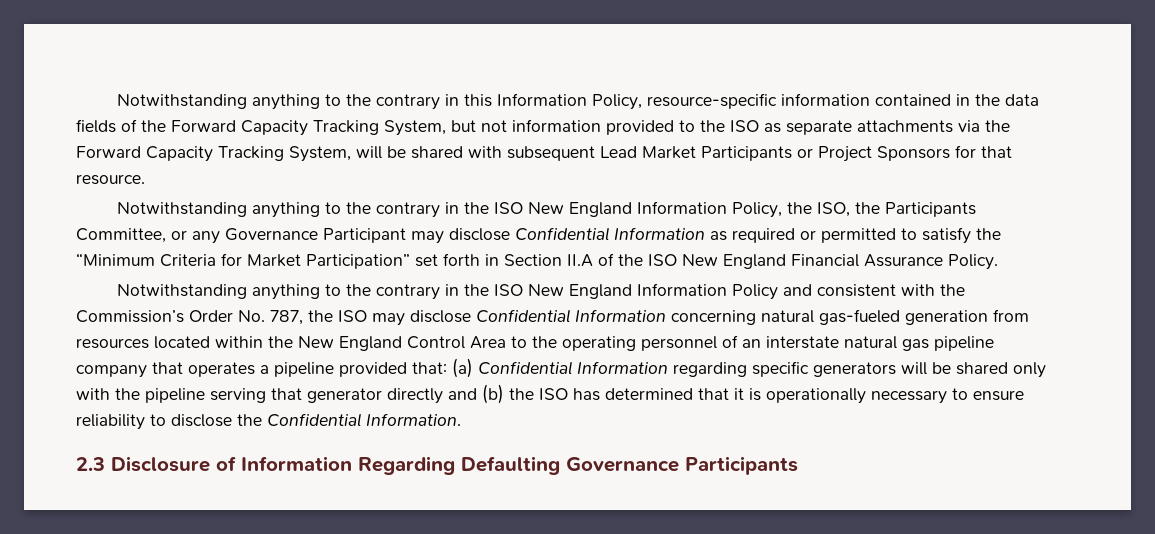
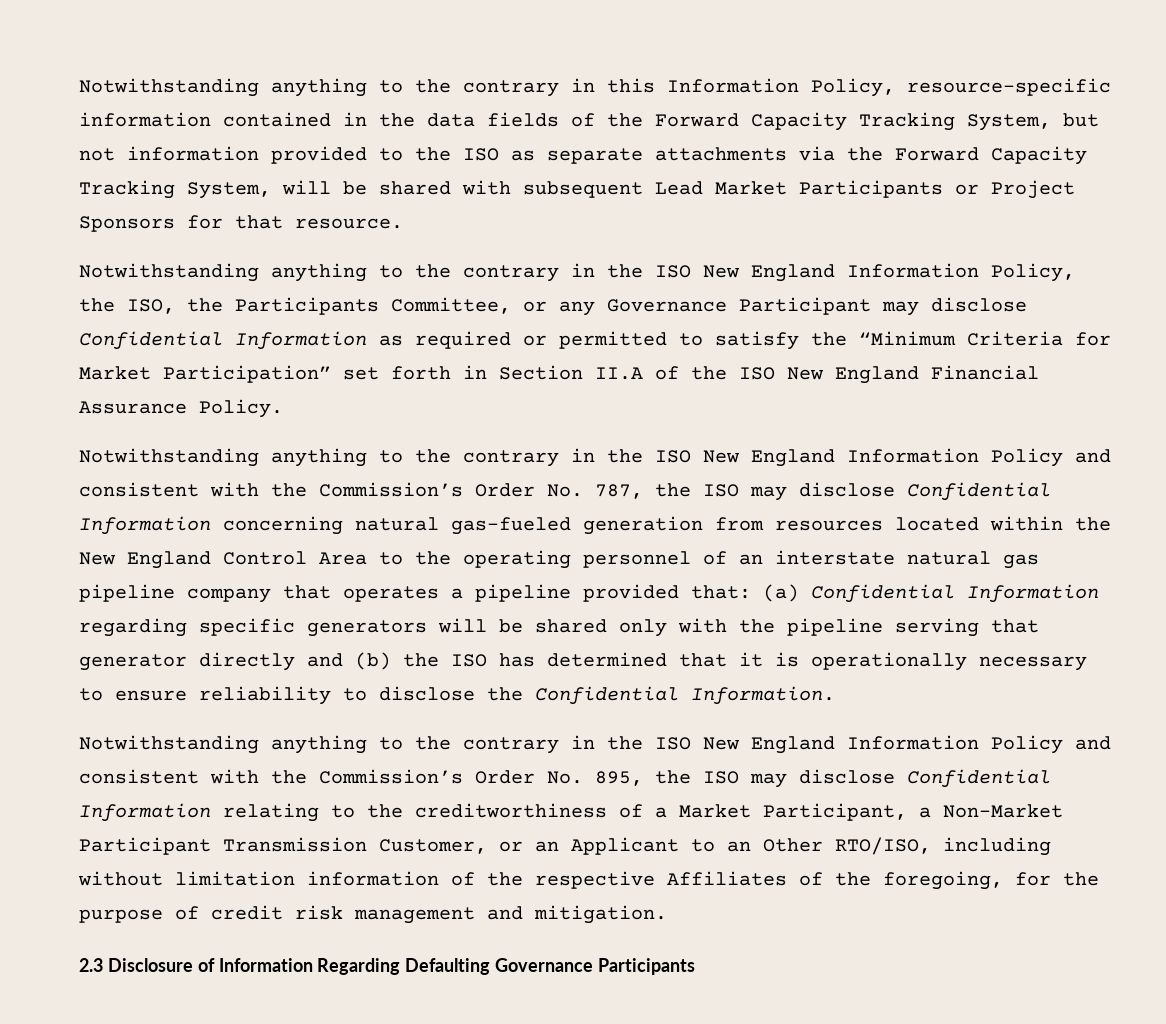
(461, 419) none -> [79,735,1111,754] [79,769,1051,788] [79,803,1063,822] [79,837,1051,856] [78,871,1099,890] [79,905,667,924] // Notwithstanding anything to the contrary in the ISO New England Information Policy and consistent with the Commission’s Order No. 895, the ISO may disclose Confidential Information relating to the creditworthiness of a Market Participant, a Non-Market Participant Transmission Customer, or an Applicant to an Other RTO/ISO, including without limitation information of the respective Affiliates of the foregoing, for the purpose of credit risk management and mitigation.

